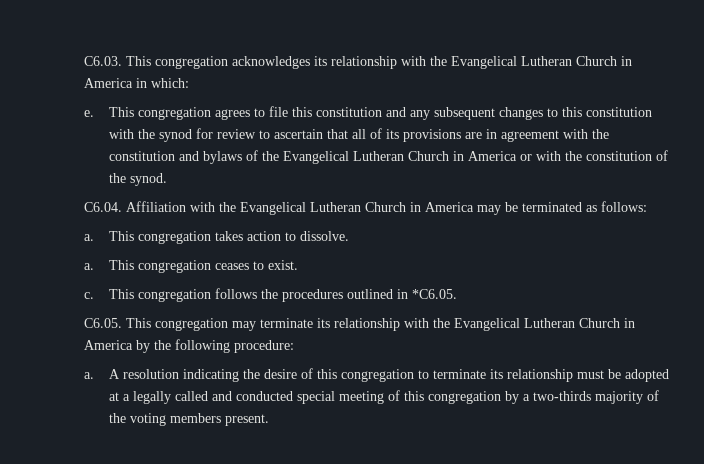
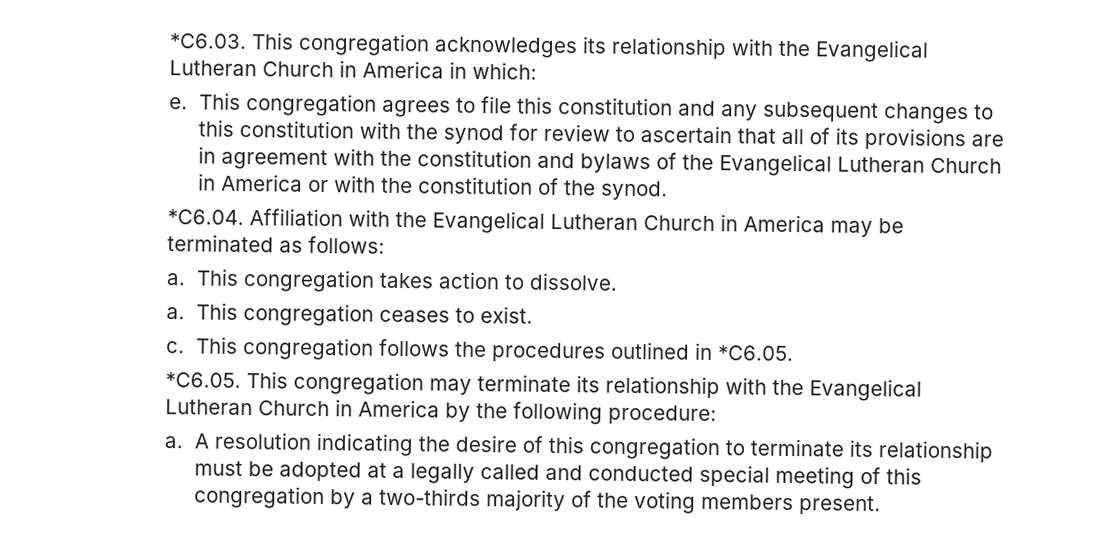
[84,56,123,66] C6.03. -> [168,33,247,50] *C6.03.
[84,202,123,212] C6.04. -> [166,209,244,226] *C6.04.
[84,318,123,328] C6.05. -> [164,372,241,388] *C6.05.

